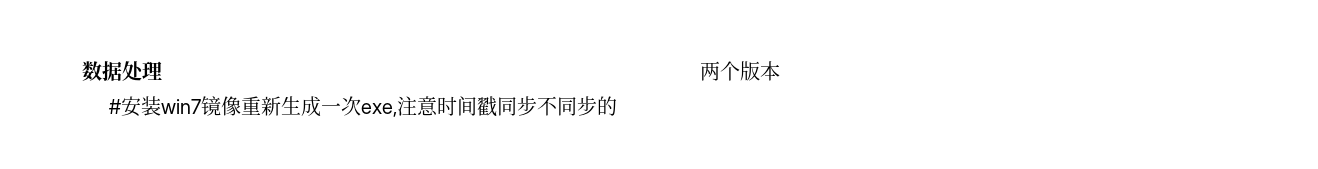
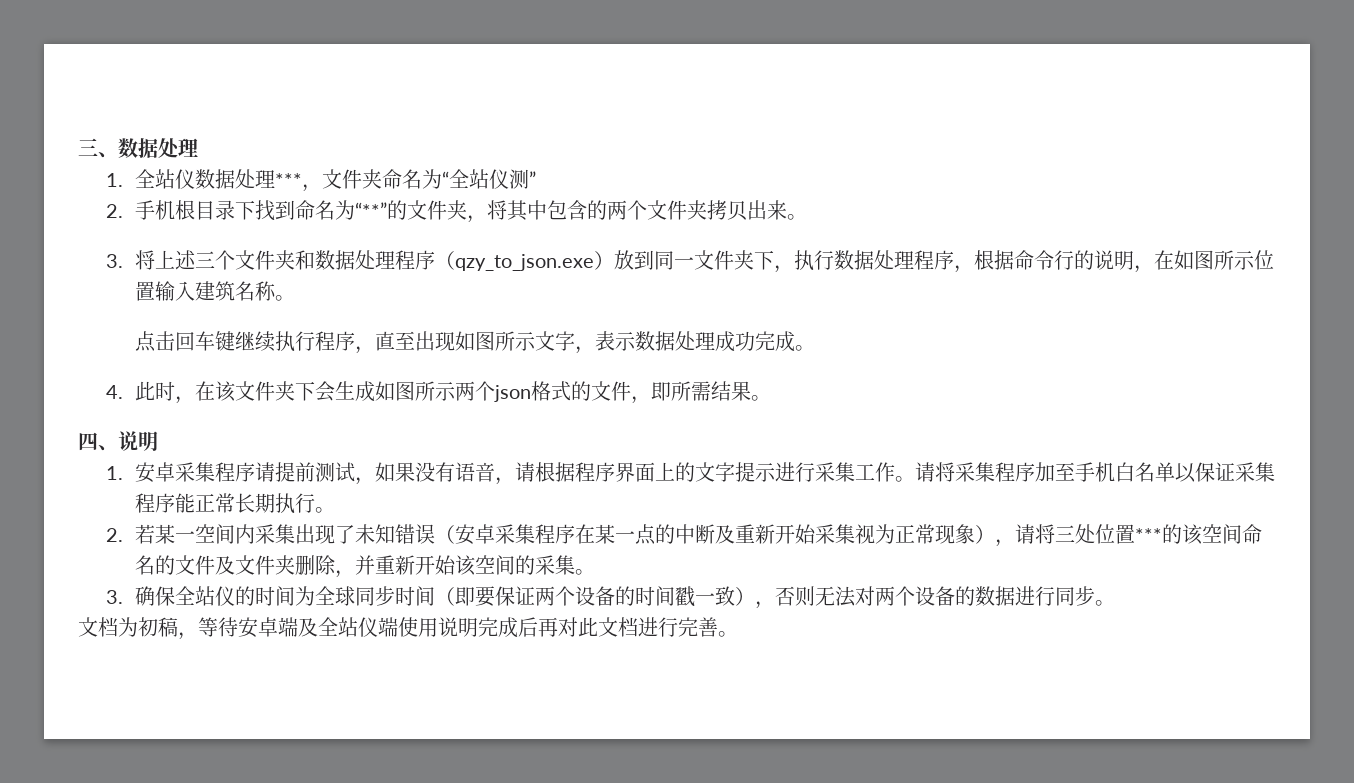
(82, 71) none -> [78,138,118,158] 三、
[108,96,617,117] [699,61,780,81] #安装win7镜像重新生成一次exe,注意时间戳同步不同步的两个版本 -> [106,169,536,192] [106,200,807,223] [106,250,1274,273] [134,281,295,301] [134,331,815,354] [106,381,771,404] [78,431,158,451] [106,462,1275,485] [134,493,335,514] [106,524,1262,547] [134,555,595,578] [106,586,1115,609] [78,617,738,640] 1.全站仪数据处理***，文件夹命名为“全站仪测” // 2.手机根目录下找到命名为“**”的文件夹，将其中包含的两个文件夹拷贝出来。 // 3.将上述三个文件夹和数据处理程序（qzy_to_json.exe）放到同一文件夹下，执行数据处理程序，根据命令行的说明，在如图所示位置输入建筑名称。 // 点击回车键继续执行程序，直至出现如图所示文字，表示数据处理成功完成。 // 4.此时，在该文件夹下会生成如图所示两个json格式的文件，即所需结果。 // 四、说明 // 1.安卓采集程序请提前测试，如果没有语音，请根据程序界面上的文字提示进行采集工作。请将采集程序加至手机白名单以保证采集程序能正常长期执行。 // 2.若某一空间内采集出现了未知错误（安卓采集程序在某一点的中断及重新开始采集视为正常现象），请将三处位置***的该空间命名的文件及文件夹删除，并重新开始该空间的采集。 // 3.确保全站仪的时间为全球同步时间（即要保证两个设备的时间戳一致），否则无法对两个设备的数据进行同步。 // 文档为初稿，等待安卓端及全站仪端使用说明完成后再对此文档进行完善。

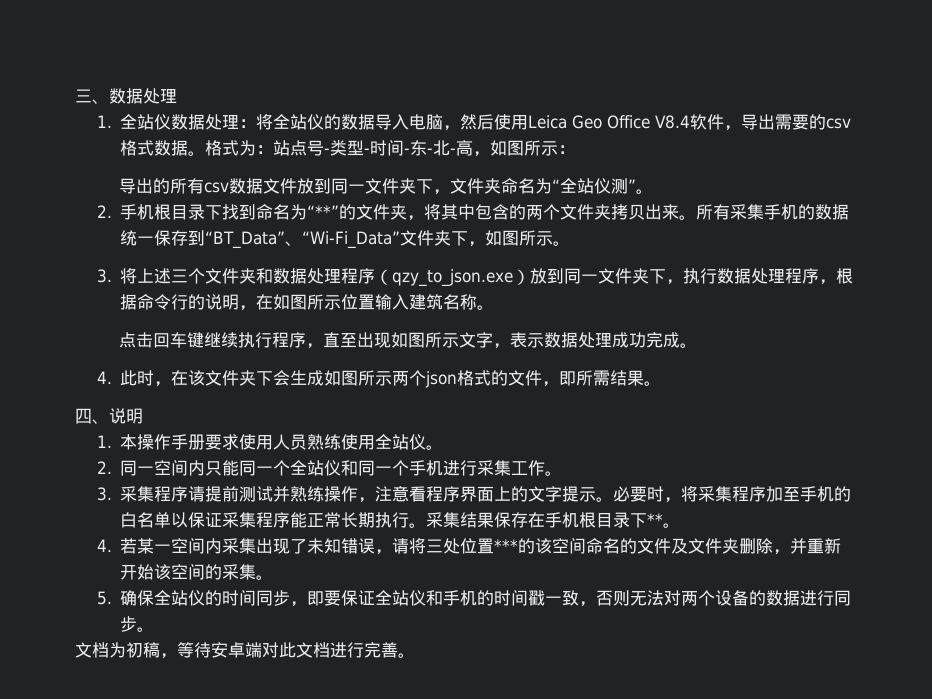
[274,173,302,187] *** -> [239,114,852,131] [120,140,576,157] [118,178,433,194] ：将全站仪的数据导入电脑，然后使用Leica Geo Office V8.4软件，导出需要的csv格式数据。格式为：站点号-类型-时间-东-北-高，如图所示： // 导出的所有csv数据文件放到同一文件夹下
(536, 179) none -> [635,189,653,194] 。
(807, 217) none -> [696,204,850,220] [120,230,571,249] 所有采集手机的数据统一保存到“BT_Data”、“Wi-Fi_Data”文件夹下，如图所示。
[134,462,175,483] 安卓 -> [120,434,444,450] [96,460,563,476] [96,487,112,501] 本操作手册要求使用人员熟练使用全站仪。 // 2.同一空间内只能同一个全站仪和同一个手机进行采集工作。 // 3.
[354,462,575,485] ，如果没有语音，请根据 -> [273,486,427,503] 并熟练操作，注意看
[774,462,935,482] 进行采集工作。请 -> [596,486,682,503] 。必要时，
(1115, 472) none -> [834,486,852,502] 的
[106,528,124,542] // 2. -> [426,512,681,528] [96,539,112,552] 采集结果保存在手机根目录下**。 // 4.
[434,524,995,545] （安卓采集程序在某一点的中断及重新开始采集视为正常现象） -> (376, 546) none
[106,590,124,604] 3. -> [96,591,112,605] 5.
[294,586,615,607] 为全球同步时间（即要保证两个设备 -> [256,590,478,607] 同步，即要保证全站仪和手机
[734,587,755,606] ） -> (580, 598) none
[298,617,558,638] 及全站仪端使用说明完成后再 -> (262, 650) none

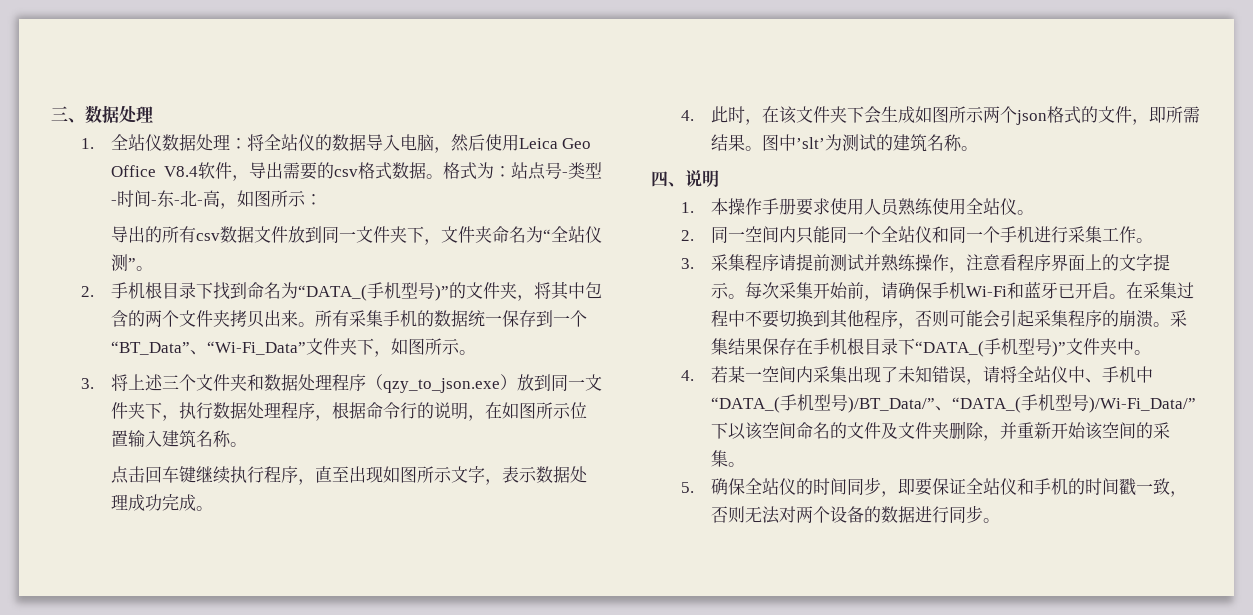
[307,205,340,218] “**” -> [297,282,449,301] “DATA_(手机型号)”
(206, 238) none -> [552,310,587,327] 一个
(662, 383) none -> [761,134,978,152] 图中’slt’为测试的建筑名称。
[613,486,852,503] [120,512,410,528] 必要时，将采集程序加至手机的白名单以保证采集程序能正常长期执行 -> [744,281,1194,301] [710,309,1153,329] 每次采集开始前，请确保手机Wi-Fi和蓝牙已开启。在采集过程中不要切换到其他程序，否则可能会引起采集程序的崩溃
[647,513,664,526] ** -> [914,338,1134,357] “DATA_(手机型号)”文件夹中
[426,538,536,554] 三处位置***的 -> [1016,366,1153,383] [710,394,1196,413] [710,422,746,440] 全站仪中、手机中“DATA_(手机型号)/BT_Data/”、“DATA_(手机型号)/Wi-Fi_Data/”下以
[75,642,415,659] // 文档为初稿，等待安卓端对此文档进行完善。 -> (1000, 520) none

